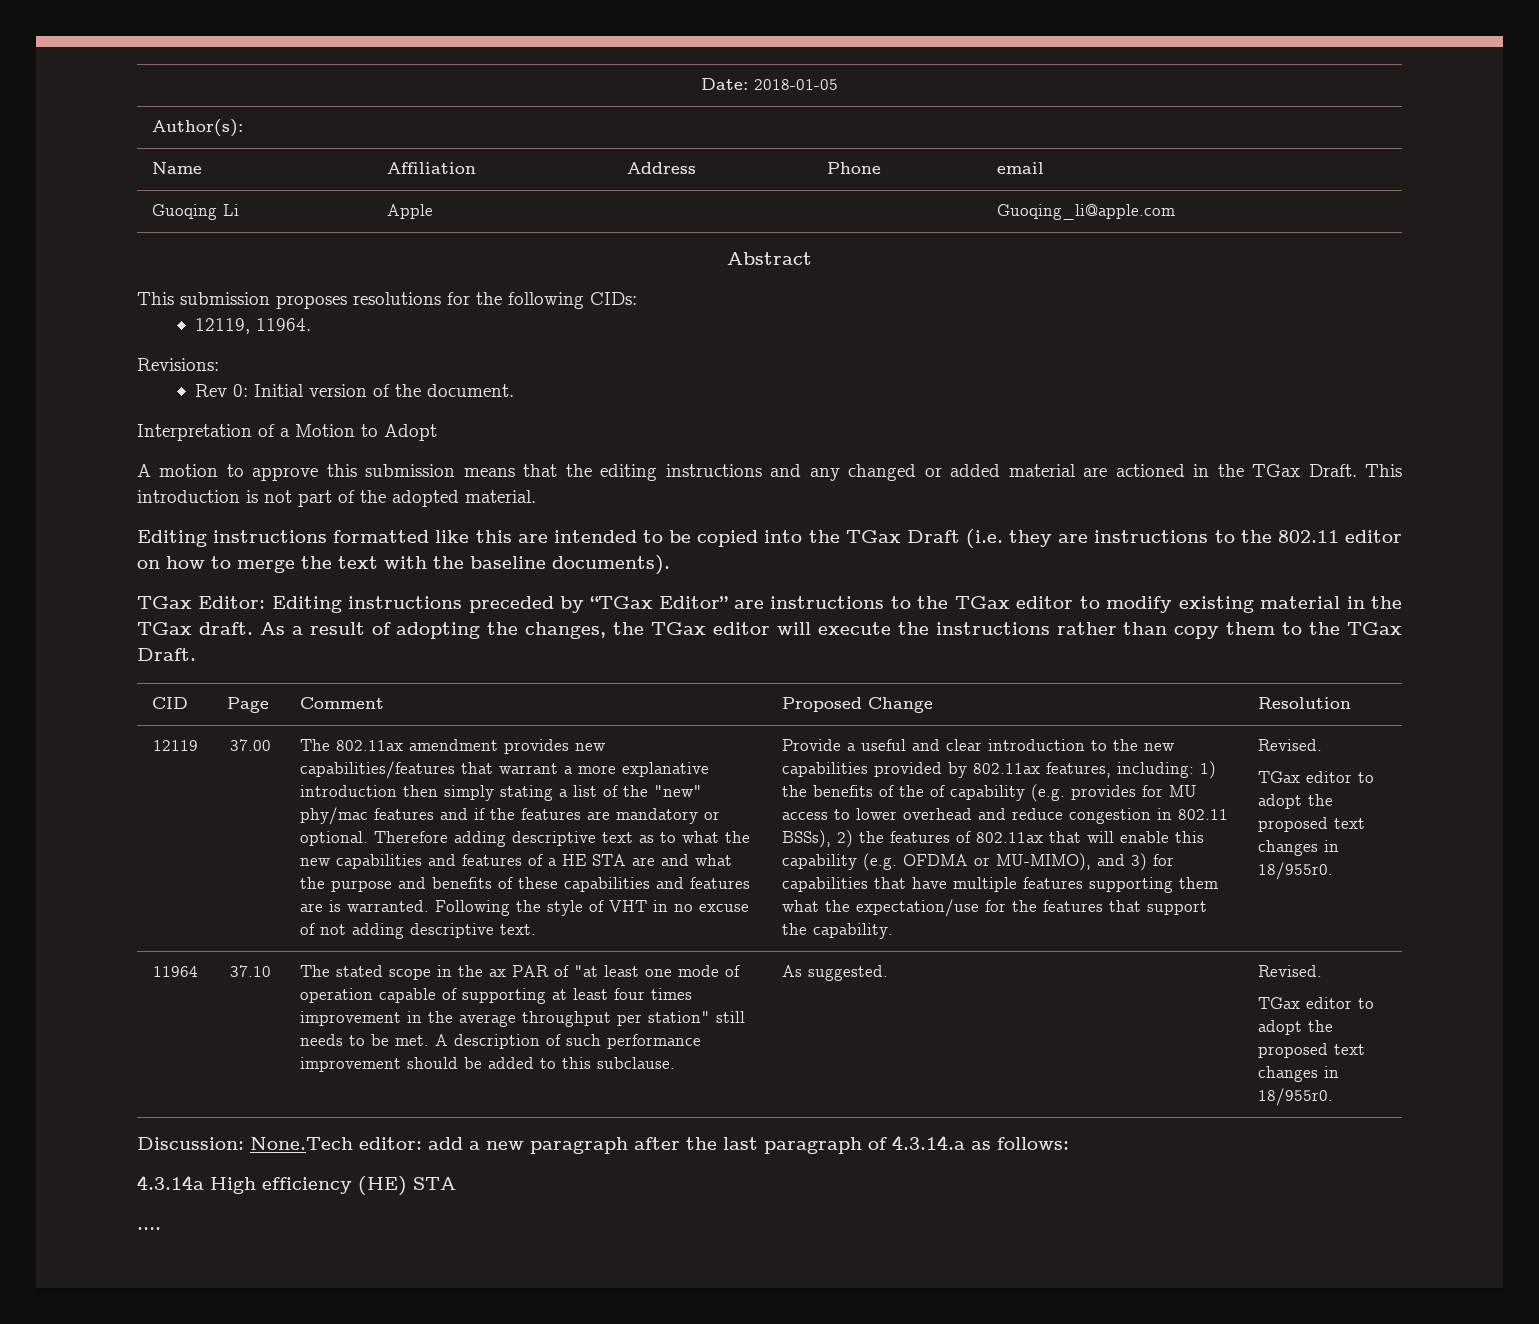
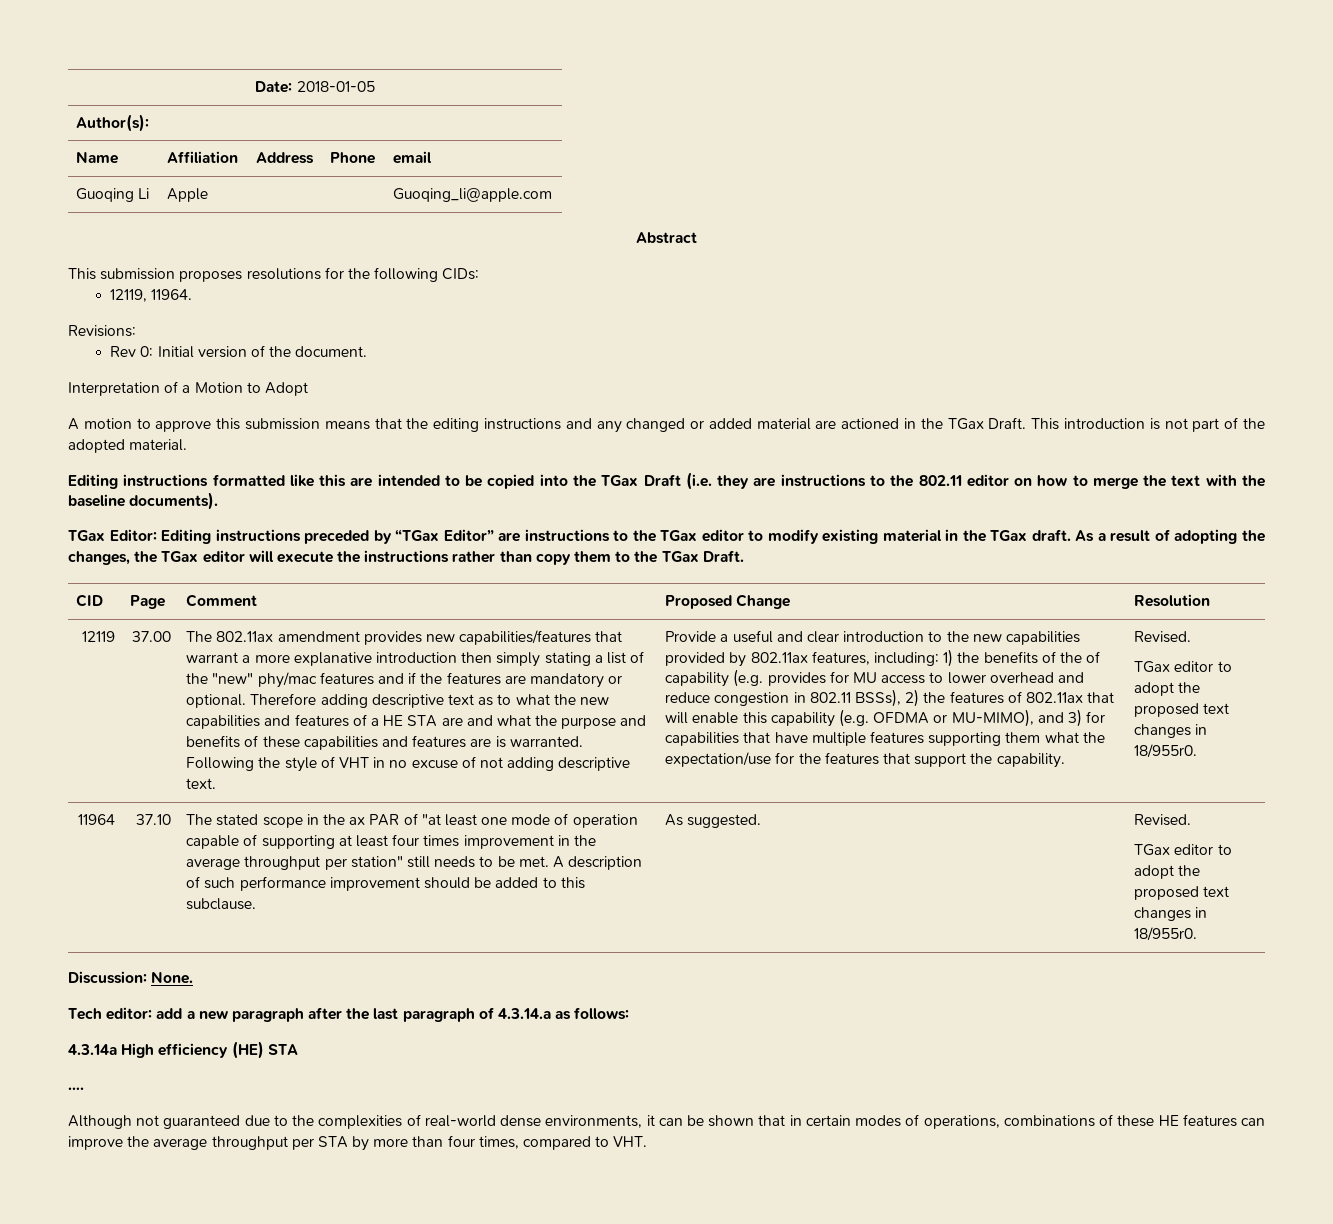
[250,1137,353,1150] None.Tech -> [151,972,194,984] [68,1008,102,1020] None. // Tech
(161, 1228) none -> [68,1114,1266,1129] [68,1135,648,1151] // Although not guaranteed due to the complexities of real-world dense environments, it can be shown that in certain modes of operations, combinations of these HE features can improve the average throughput per STA by more than four times, compared to VHT.

